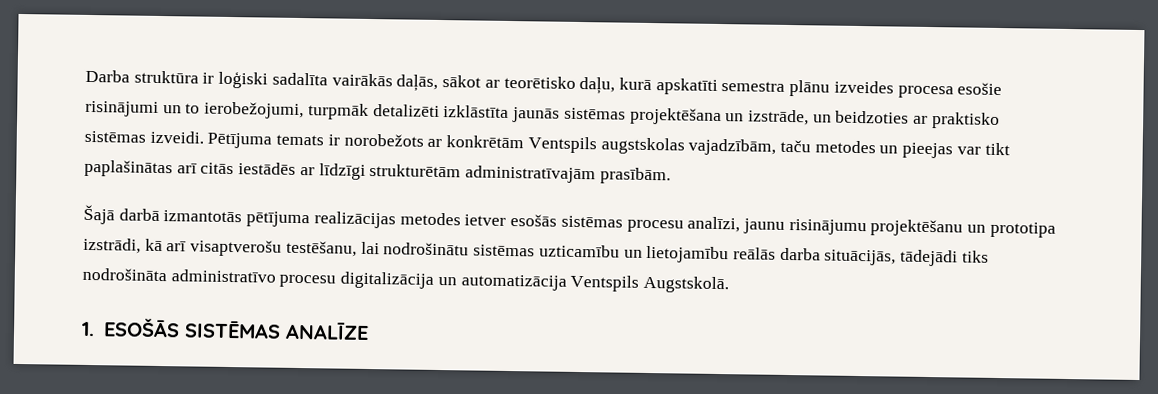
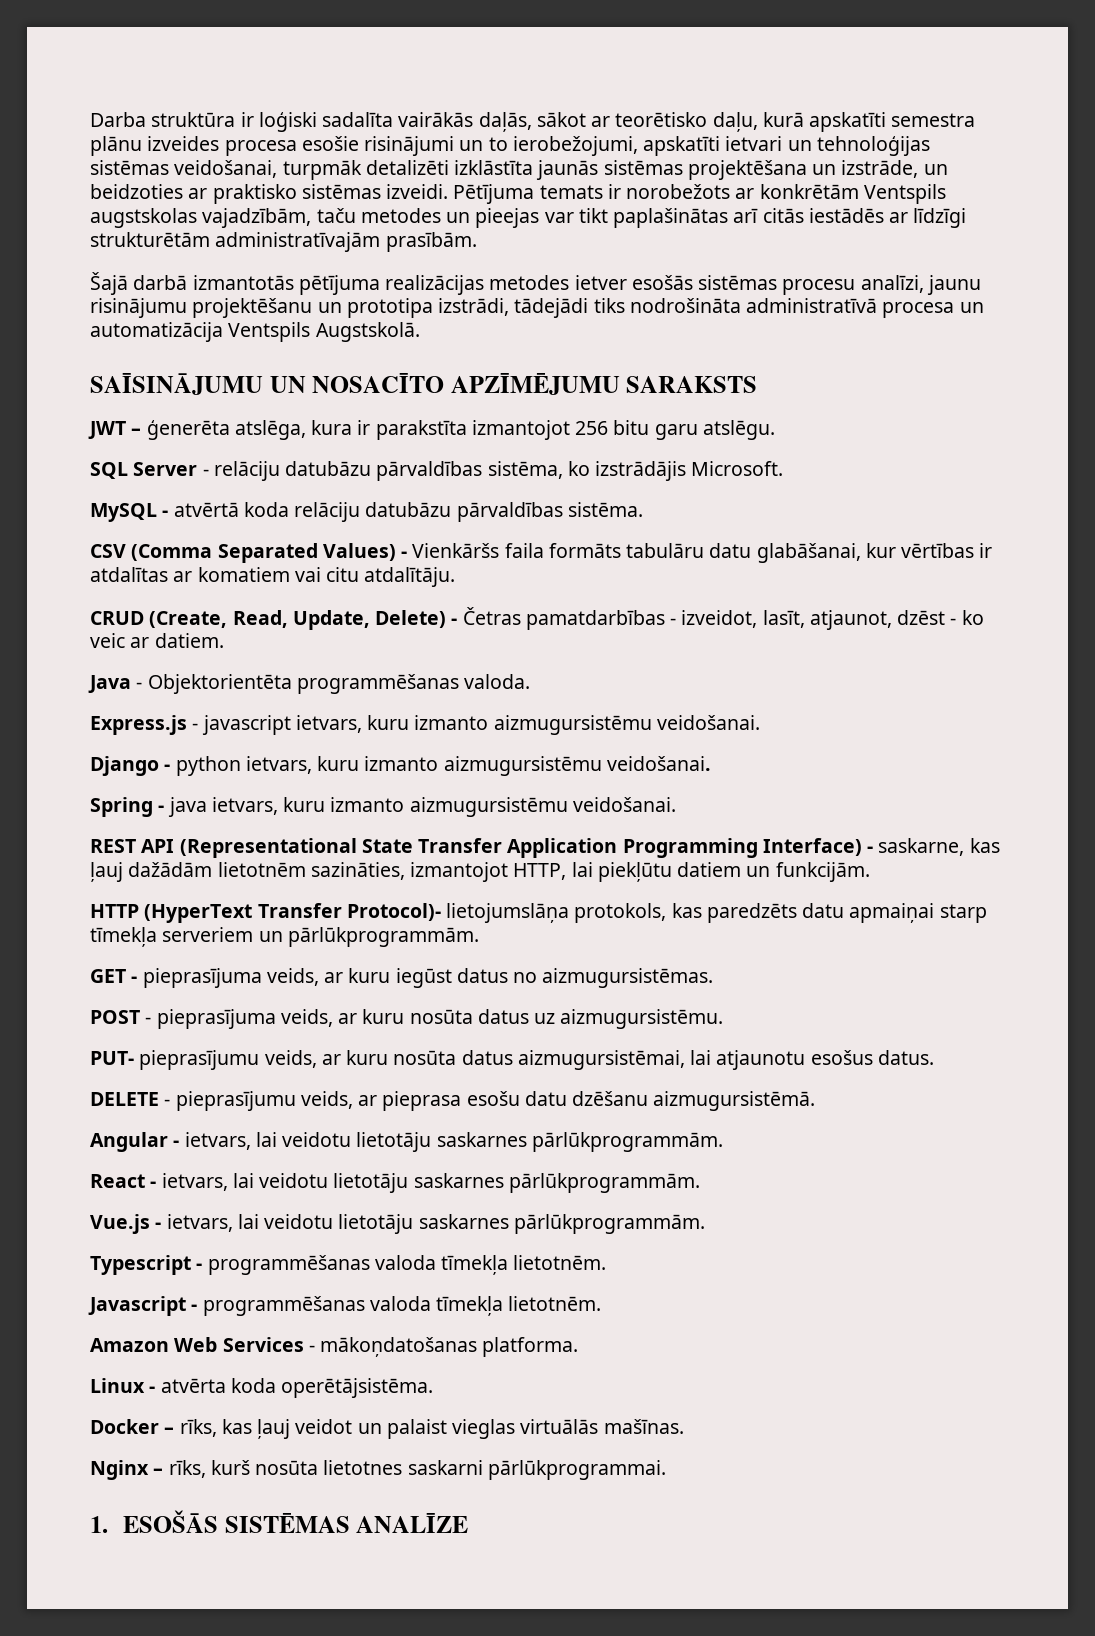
(305, 110) none -> [643,136,930,156] [90,160,278,178] apskatīti ietvari un tehnoloģijas sistēmas veidošanai,
[144,238,989,267] [82,267,730,294] kā arī visaptverošu testēšanu, lai nodrošinātu sistēmas uzticamību un lietojamību reālās darba situācijās, tādejādi tiks nodrošināta administratīvo procesu digitalizācija un automatizācija Ventspils Augstskolā. -> [514,298,984,318] [90,322,420,342] [90,373,758,395] [88,420,775,440] [90,461,784,481] [90,502,643,522] [90,543,993,563] [90,567,456,587] [90,607,984,630] [90,633,224,648] [88,674,531,694] [90,715,760,735] [90,756,711,776] [90,797,676,817] [90,838,1000,858] [90,862,870,882] [90,903,987,923] [90,927,479,947] [90,968,714,988] [90,1009,724,1029] [90,1050,934,1070] [90,1091,816,1111] [90,1132,723,1152] [90,1173,700,1193] [90,1214,705,1234] [90,1255,607,1275] [88,1296,602,1316] [90,1337,579,1357] [90,1378,434,1398] [90,1419,684,1439] [90,1460,666,1480] tādejādi tiks nodrošināta administratīvā procesa un automatizācija Ventspils Augstskolā. // SAĪSINĀJUMU UN NOSACĪTO APZĪMĒJUMU SARAKSTS // JWT – ģenerēta atslēga, kura ir parakstīta izmantojot 256 bitu garu atslēgu. // SQL Server - relāciju datubāzu pārvaldības sistēma, ko izstrādājis Microsoft. // MySQL - atvērtā koda relāciju datubāzu pārvaldības sistēma. // CSV (Comma Separated Values) - Vienkāršs faila formāts tabulāru datu glabāšanai, kur vērtības ir atdalītas ar komatiem vai citu atdalītāju. // CRUD (Create, Read, Update, Delete) - Četras pamatdarbības - izveidot, lasīt, atjaunot, dzēst - ko veic ar datiem. // Java - Objektorientēta programmēšanas valoda. // Express.js - javascript ietvars, kuru izmanto aizmugursistēmu veidošanai. // Django - python ietvars, kuru izmanto aizmugursistēmu veidošanai. // Spring - java ietvars, kuru izmanto aizmugursistēmu veidošanai. // REST API (Representational State Transfer Application Programming Interface) - saskarne, kas ļauj dažādām lietotnēm sazināties, izmantojot HTTP, lai piekļūtu datiem un funkcijām. // HTTP (HyperText Transfer Protocol)- lietojumslāņa protokols, kas paredzēts datu apmaiņai starp tīmekļa serveriem un pārlūkprogrammām. // GET - pieprasījuma veids, ar kuru iegūst datus no aizmugursistēmas. // POST - pieprasījuma veids, ar kuru nosūta datus uz aizmugursistēmu. // PUT- pieprasījumu veids, ar kuru nosūta datus aizmugursistēmai, lai atjaunotu esošus datus. // DELETE - pieprasījumu veids, ar pieprasa esošu datu dzēšanu aizmugursistēmā. // Angular - ietvars, lai veidotu lietotāju saskarnes pārlūkprogrammām. // React - ietvars, lai veidotu lietotāju saskarnes pārlūkprogrammām. // Vue.js - ietvars, lai veidotu lietotāju saskarnes pārlūkprogrammām. // Typescript - programmēšanas valoda tīmekļa lietotnēm. // Javascript - programmēšanas valoda tīmekļa lietotnēm. // Amazon Web Services - mākoņdatošanas platforma. // Linux - atvērta koda operētājsistēma. // Docker – rīks, kas ļauj veidot un palaist vieglas virtuālās mašīnas. // Nginx – rīks, kurš nosūta lietotnes saskarni pārlūkprogrammai.

